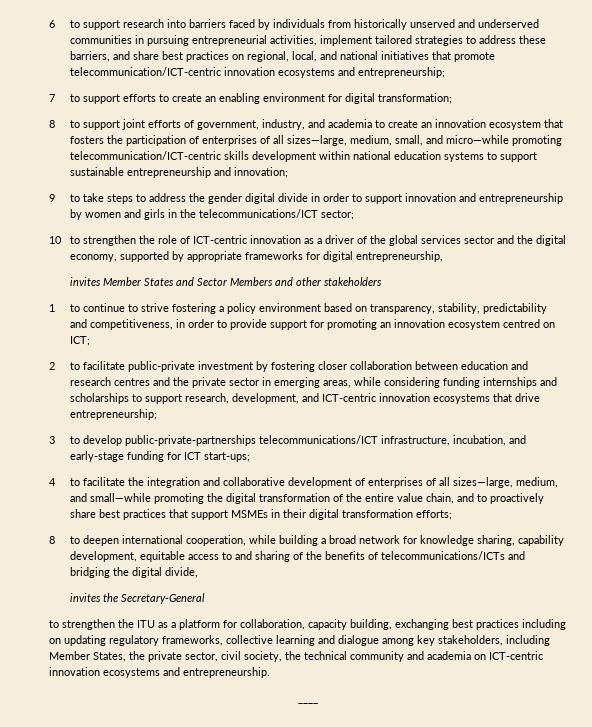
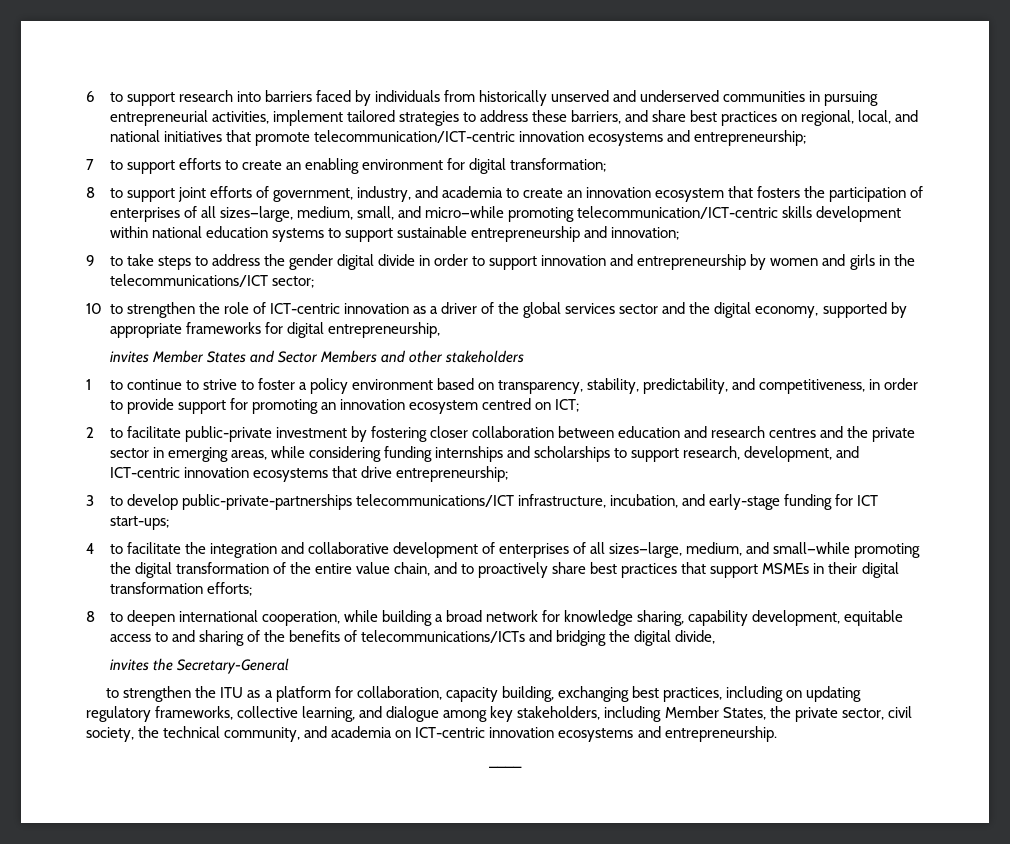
[171,303,216,314] fostering -> [240,378,295,390] to foster
[482,303,547,314] predictability -> [643,378,729,394] predictability,
[476,619,519,630] practices -> [662,687,722,702] practices,
[276,635,315,646] learning -> [302,706,356,722] learning,
[350,651,404,662] community -> [224,727,301,742] community,

